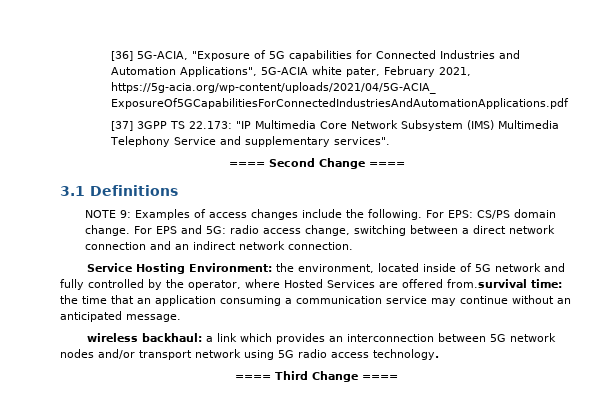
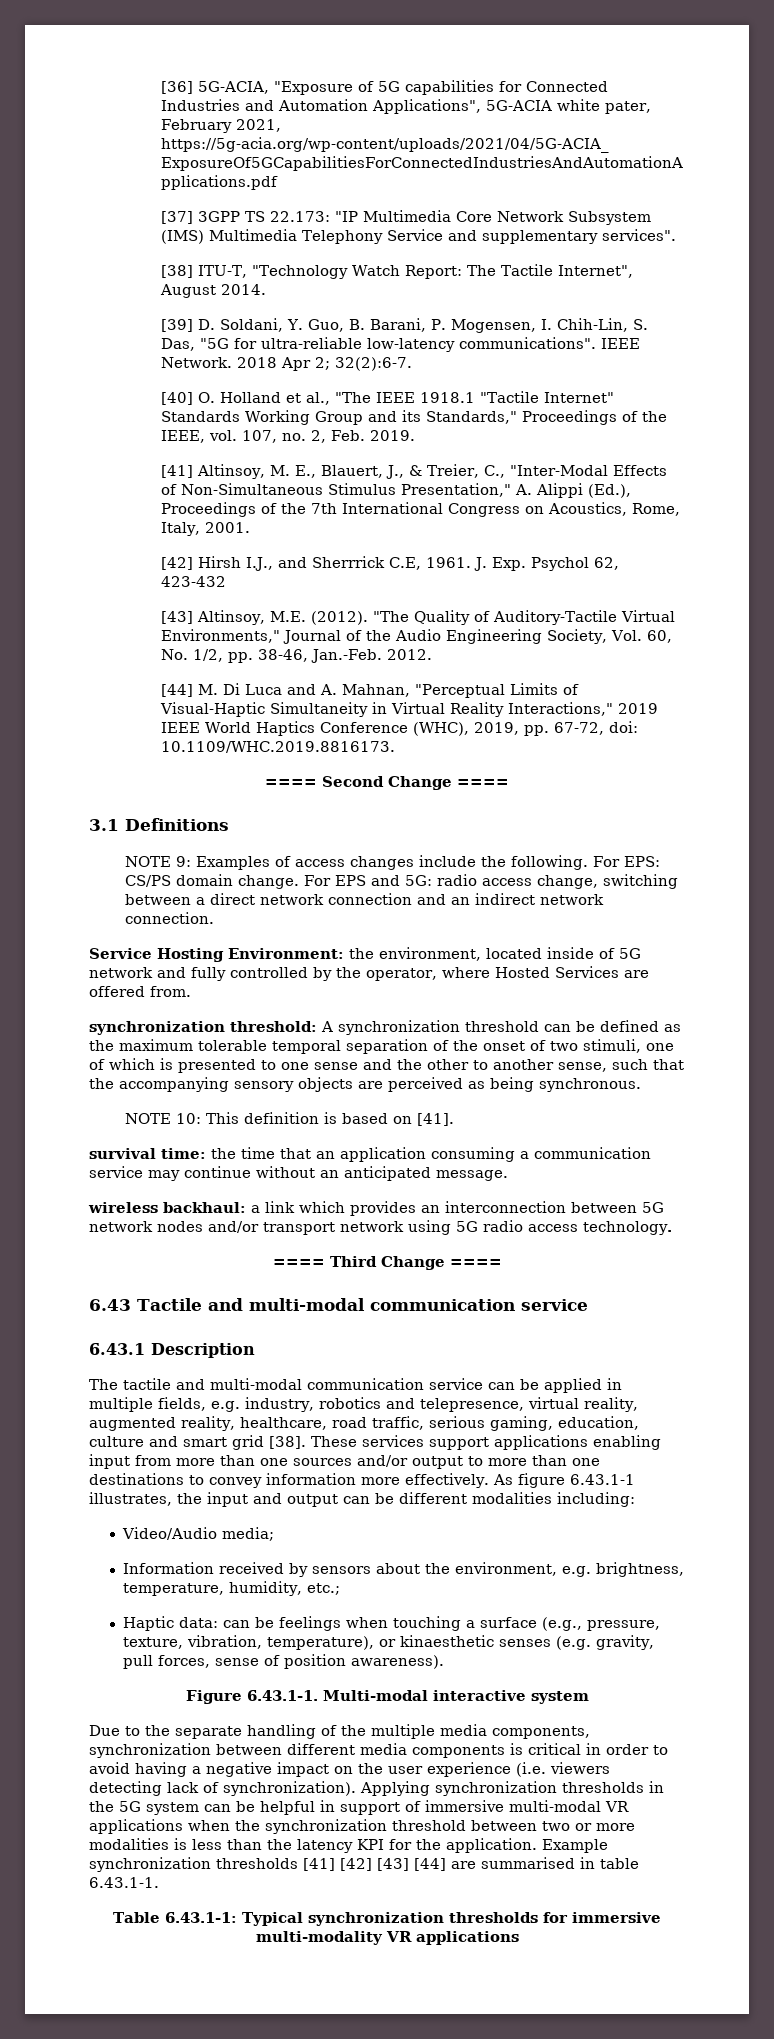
(390, 141) none -> [160,264,633,279] [159,284,266,298] [160,318,648,333] [160,337,640,352] [160,357,412,371] [160,391,614,405] [160,410,667,425] [160,430,415,443] [160,464,667,479] [160,483,631,498] [160,502,680,517] [160,522,250,536] [160,556,619,571] [160,576,226,587] [160,610,675,625] [160,629,672,644] [160,649,432,663] [160,683,579,698] [159,702,658,717] [160,721,638,736] [160,741,395,753] // [38] ITU-T, "Technology Watch Report: The Tactile Internet", August 2014. // [39] D. Soldani, Y. Guo, B. Barani, P. Mogensen, I. Chih-Lin, S. Das, "5G for ultra-reliable low-latency communications". IEEE Network. 2018 Apr 2; 32(2):6-7. // [40] O. Holland et al., "The IEEE 1918.1 "Tactile Internet" Standards Working Group and its Standards," Proceedings of the IEEE, vol. 107, no. 2, Feb. 2019. // [41] Altinsoy, M. E., Blauert, J., & Treier, C., "Inter-Modal Effects of Non-Simultaneous Stimulus Presentation," A. Alippi (Ed.), Proceedings of the 7th International Congress on Acoustics, Rome, Italy, 2001. // [42] Hirsh I.J., and Sherrrick C.E, 1961. J. Exp. Psychol 62, 423-432 // [43] Altinsoy, M.E. (2012). "The Quality of Auditory-Tactile Virtual Environments," Journal of the Audio Engineering Society, Vol. 60, No. 1/2, pp. 38-46, Jan.-Feb. 2012. // [44] M. Di Luca and A. Mahnan, "Perceptual Limits of Visual-Haptic Simultaneity in Virtual Reality Interactions," 2019 IEEE World Haptics Conference (WHC), 2019, pp. 67-72, doi: 10.1109/WHC.2019.8816173.
[447,279,527,288] from.survival -> [150,986,191,997] [89,1020,681,1035] [89,1039,674,1054] [89,1058,684,1073] [89,1077,641,1092] [124,1112,454,1126] [89,1148,156,1159] from. // synchronization threshold: A synchronization threshold can be defined as the maximum tolerable temporal separation of the onset of two stimuli, one of which is presented to one sense and the other to another sense, such that the accompanying sensory objects are perceived as being synchronous. // NOTE 10: This definition is based on [41]. // survival
(398, 377) none -> [89,1298,588,1311] [89,1343,255,1358] [89,1378,622,1393] [89,1397,638,1412] [89,1416,639,1431] [89,1435,661,1450] [89,1454,600,1469] [89,1473,635,1488] [89,1492,635,1507] [122,1527,275,1541] [123,1562,685,1577] [123,1581,341,1596] [123,1616,661,1631] [123,1635,655,1650] [123,1654,445,1669] [185,1690,589,1704] [89,1724,590,1739] [89,1743,668,1758] [89,1762,610,1777] [89,1781,664,1796] [89,1800,629,1815] [89,1819,635,1834] [89,1838,608,1853] [89,1857,639,1872] [89,1877,159,1888] [113,1912,661,1926] [255,1931,519,1945] // 6.43 Tactile and multi-modal communication service // 6.43.1 Description // The tactile and multi-modal communication service can be applied in multiple fields, e.g. industry, robotics and telepresence, virtual reality, augmented reality, healthcare, road traffic, serious gaming, education, culture and smart grid [38]. These services support applications enabling input from more than one sources and/or output to more than one destinations to convey information more effectively. As figure 6.43.1-1 illustrates, the input and output can be different modalities including: // Video/Audio media; // Information received by sensors about the environment, e.g. brightness, temperature, humidity, etc.; // Haptic data: can be feelings when touching a surface (e.g., pressure, texture, vibration, temperature), or kinaesthetic senses (e.g. gravity, pull forces, sense of position awareness). // Figure 6.43.1-1. Multi-modal interactive system // Due to the separate handling of the multiple media components, synchronization between different media components is critical in order to avoid having a negative impact on the user experience (i.e. viewers detecting lack of synchronization). Applying synchronization thresholds in the 5G system can be helpful in support of immersive multi-modal VR applications when the synchronization threshold between two or more modalities is less than the latency KPI for the application. Example synchronization thresholds [41] [42] [43] [44] are summarised in table 6.43.1-1. // Table 6.43.1-1: Typical synchronization thresholds for immersive multi-modality VR applications

